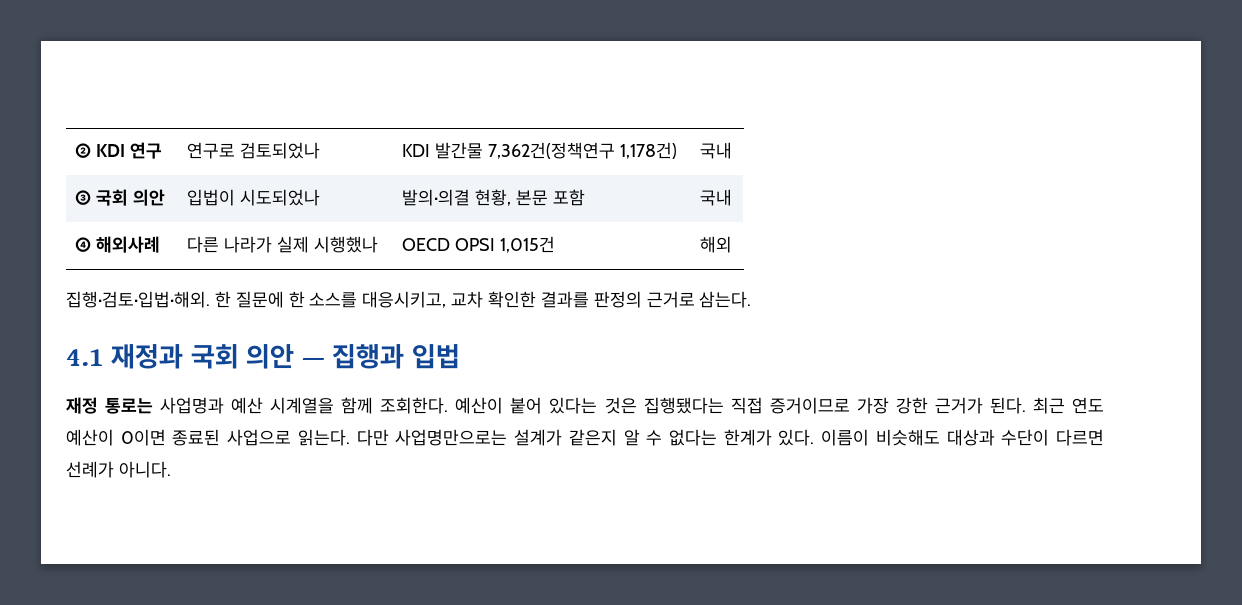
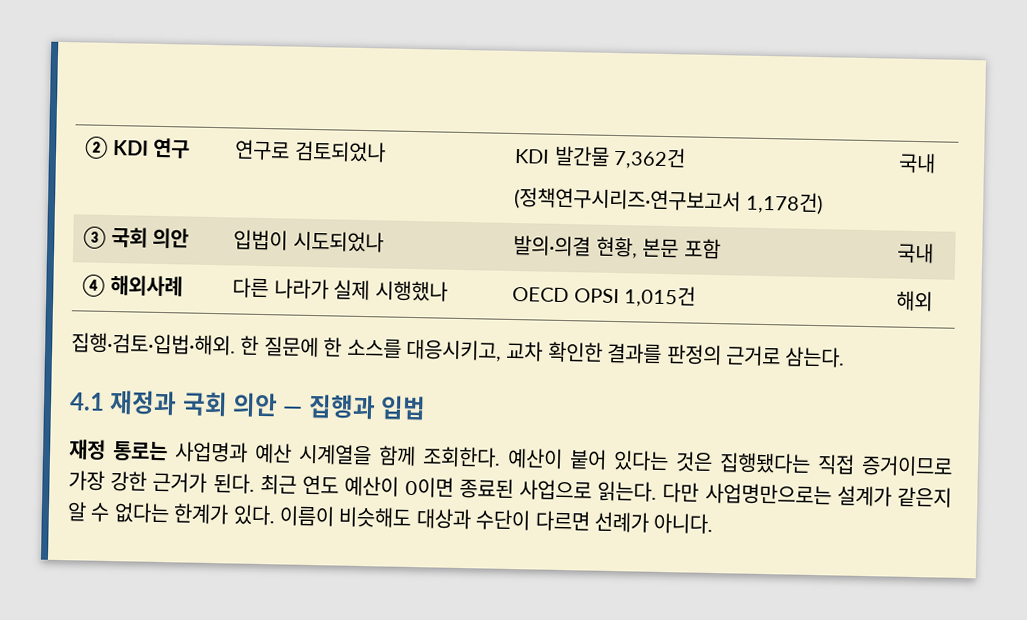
[488,142,616,159] 7,362건(정책연구 -> [613,146,687,170] [514,186,742,213] 7,362건 // (정책연구시리즈·연구보고서

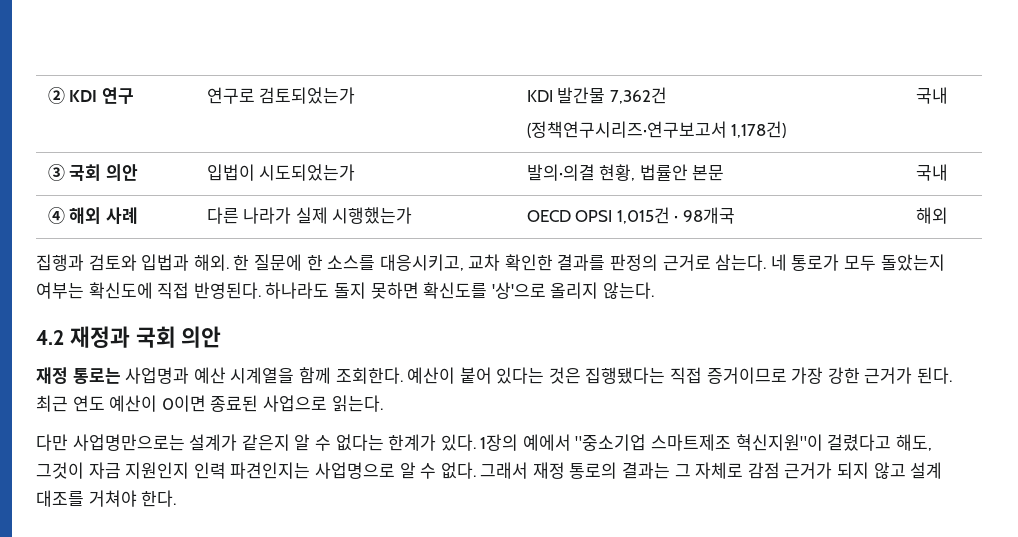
[293,140,386,163] 검토되었나 -> [259,87,356,104] 검토되었는가
[292,230,384,253] 시도되었나 -> [259,164,356,181] 시도되었는가
(638, 247) none -> [639,164,688,181] 법률안
[683,238,721,260] 포함 -> (725, 173) none
[109,274,183,297] 해외사례 -> [69,207,138,224] 해외 사례
[374,280,448,302] 시행했나 -> [332,207,413,224] 시행했는가
(697, 296) none -> [674,207,736,224] · 98개국
[71,332,236,356] 집행·검토·입법·해외. -> [36,254,229,271] 집행과 검토와 입법과 해외.
[69,392,105,411] // 4.1 -> [770,254,945,271] [36,282,654,299] [36,330,64,345] 네 통로가 모두 돌았는지 여부는 확신도에 직접 반영된다. 하나라도 돌지 못하면 확신도를 '상'으로 올리지 않는다. // 4.2
[282,393,427,421] — 집행과 입법 -> (222, 337) none
(658, 491) none -> (383, 403) //
[279,505,714,535] 이름이 비슷해도 대상과 수단이 다르면 선례가 아니다. -> [480,434,932,451] [36,462,943,479] [36,490,177,507] 1장의 예에서 "중소기업 스마트제조 혁신지원"이 걸렸다고 해도, 그것이 자금 지원인지 인력 파견인지는 사업명으로 알 수 없다. 그래서 재정 통로의 결과는 그 자체로 감점 근거가 되지 않고 설계 대조를 거쳐야 한다.

